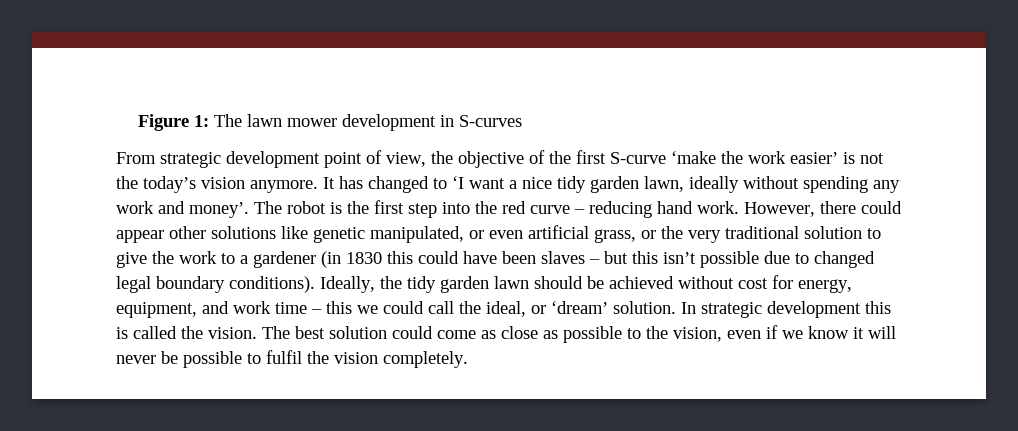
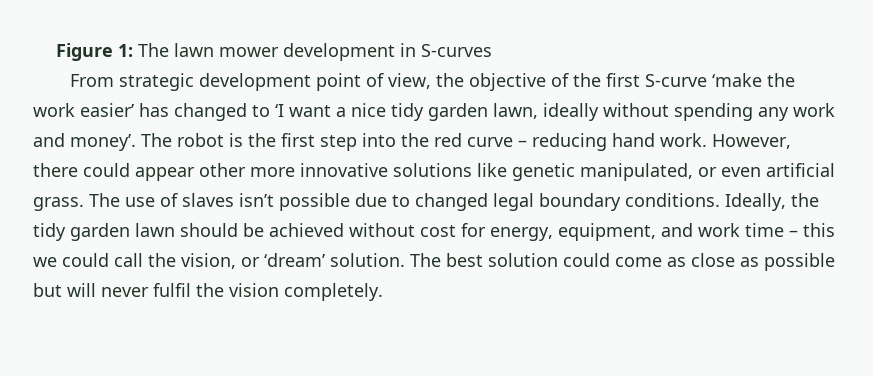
[843,152,884,164] [116,176,335,193] is not the today’s vision anymore. It -> (134, 110) none
(206, 232) none -> [250,163,388,177] more innovative
[594,226,881,243] [116,251,658,268] grass, or the very traditional solution to give the work to a gardener (in 1830 this could have been slaves – but this -> [33,193,234,211] grass. The use of slaves
[229,276,315,293] conditions). -> [625,193,720,207] conditions.
[486,301,526,317] ideal, -> [181,253,236,269] vision,
[681,301,891,318] [116,326,257,339] In strategic development this is called the vision. -> (405, 260) none
[627,325,896,342] [116,351,261,368] to the vision, even if we know it will never be possible to -> [33,283,149,297] but will never

